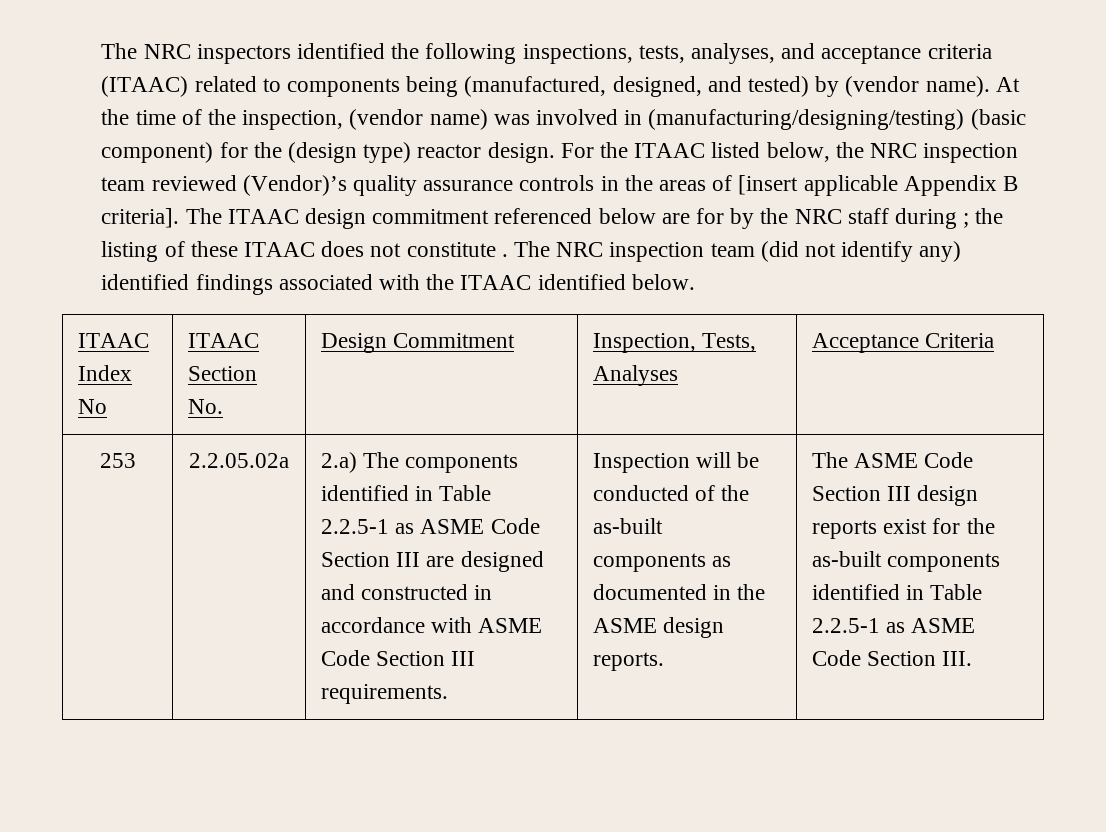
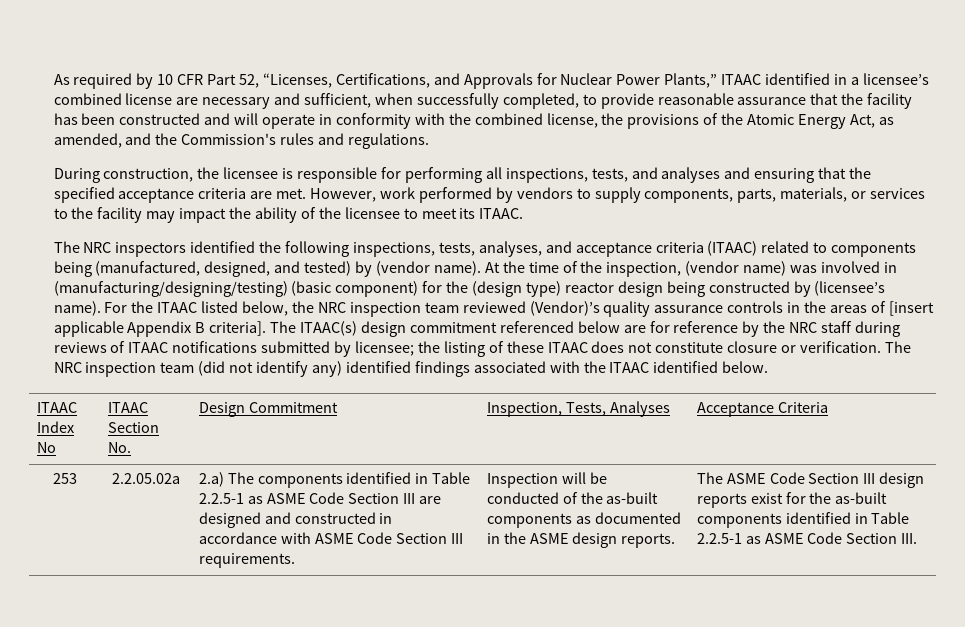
(101, 51) none -> [53,73,929,89] [53,93,913,109] [53,113,894,129] [53,133,429,149] [53,167,872,183] [53,187,926,203] [53,207,524,223] As required by 10 CFR Part 52, “Licenses, Certifications, and Approvals for Nuclear Power Plants,” ITAAC identified in a licensee’s combined license are necessary and sufficient, when successfully completed, to provide reasonable assurance that the facility has been constructed and will operate in conformity with the combined license, the provisions of the Atomic Energy Act, as amended, and the Commission's rules and regulations. // During construction, the licensee is responsible for performing all inspections, tests, and analyses and ensuring that the specified acceptance criteria are met. However, work performed by vendors to supply components, parts, materials, or services to the facility may impact the ability of the licensee to meet its ITAAC. //
[487,142,555,163] design. -> [617,281,886,297] [53,301,101,316] design being constructed by (licensee’s name).
[227,209,299,224] ITAAC -> [300,321,358,336] ITAAC(s)
(724, 216) none -> [673,321,739,333] reference
[963,213,970,228] ; -> [53,341,414,357] reviews of ITAAC notifications submitted by licensee;
[501,254,508,257] . -> [727,341,882,353] closure or verification.

